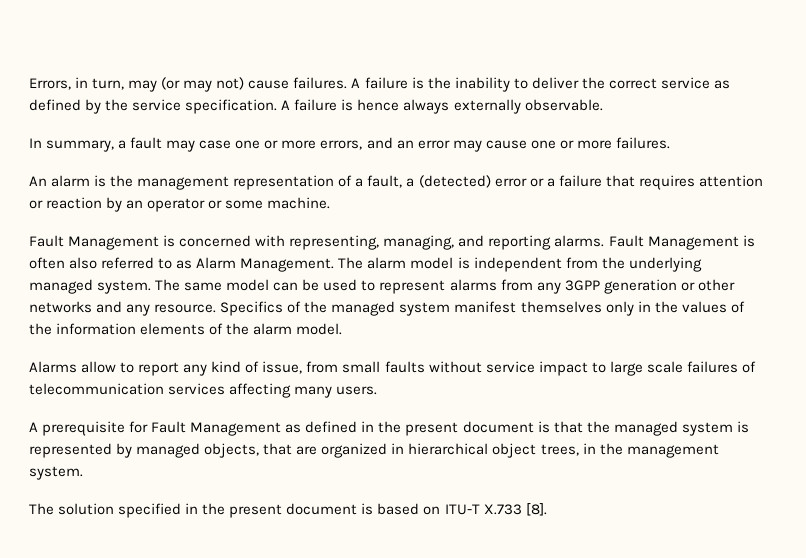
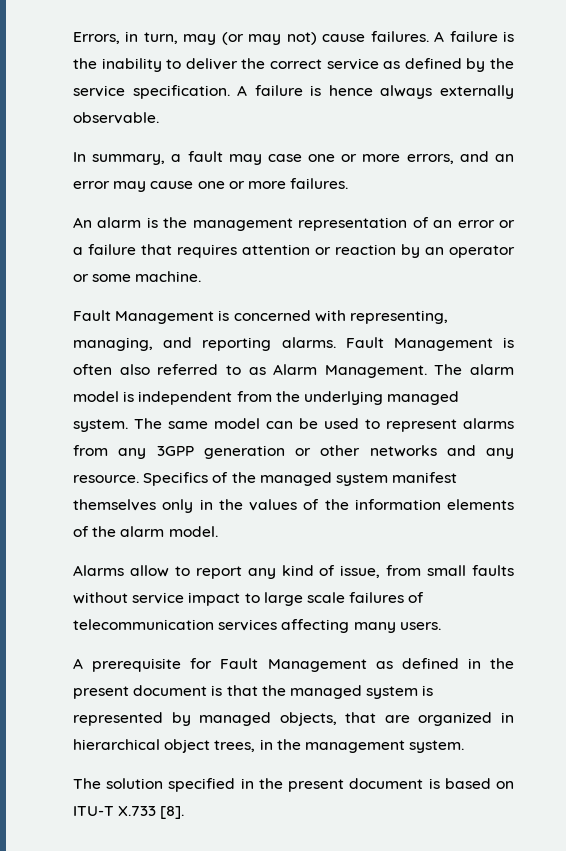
[355,175,491,188] a fault, a (detected) -> [433,220,453,228] an

